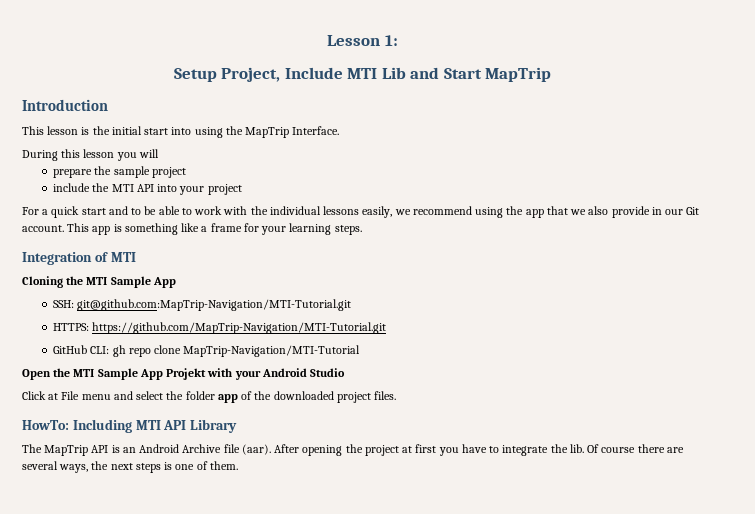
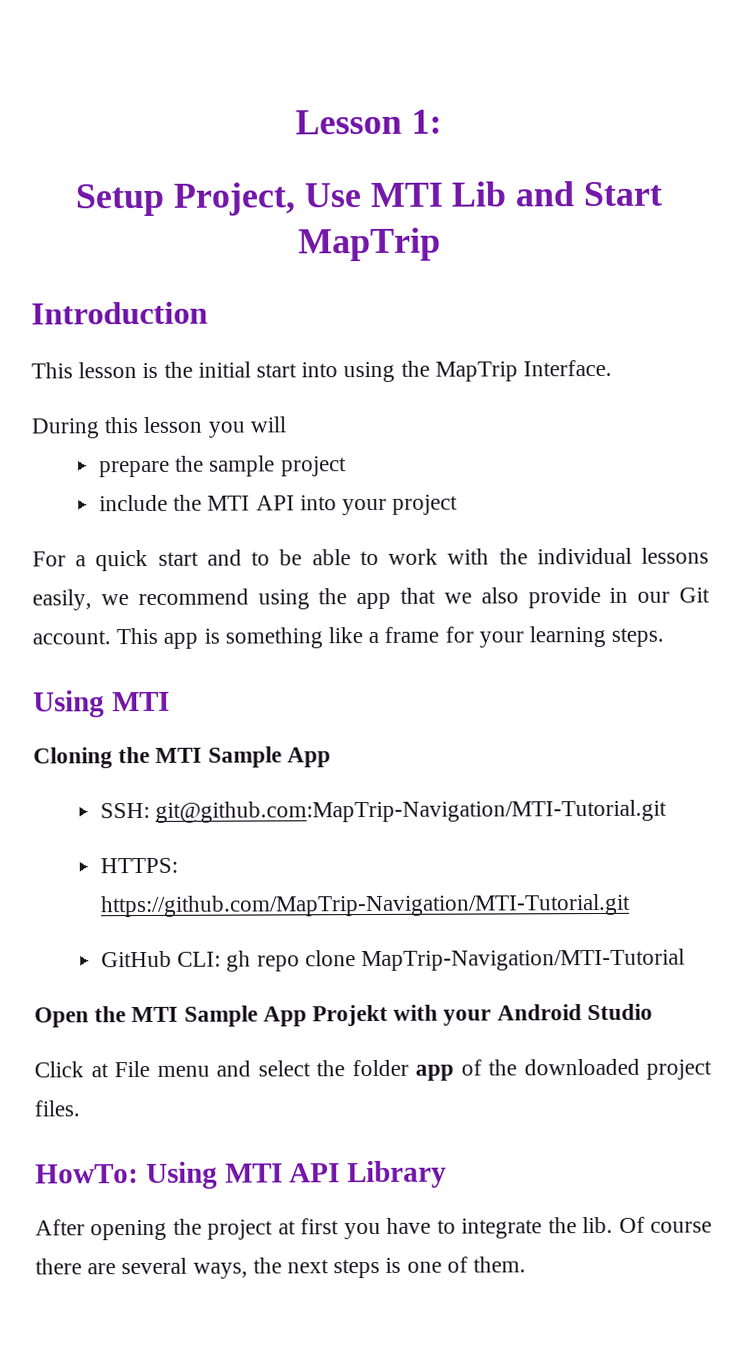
[284,67,343,79] Include -> [303,183,361,208] Use
[22,252,108,265] Integration of -> [33,690,105,718] Using
[72,419,132,433] Including -> [145,1161,218,1189] Using
[22,444,271,456] The MapTrip API is an Android Archive file (aar). -> (448, 1174) none

